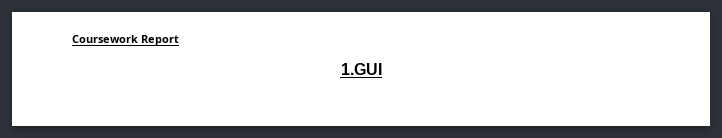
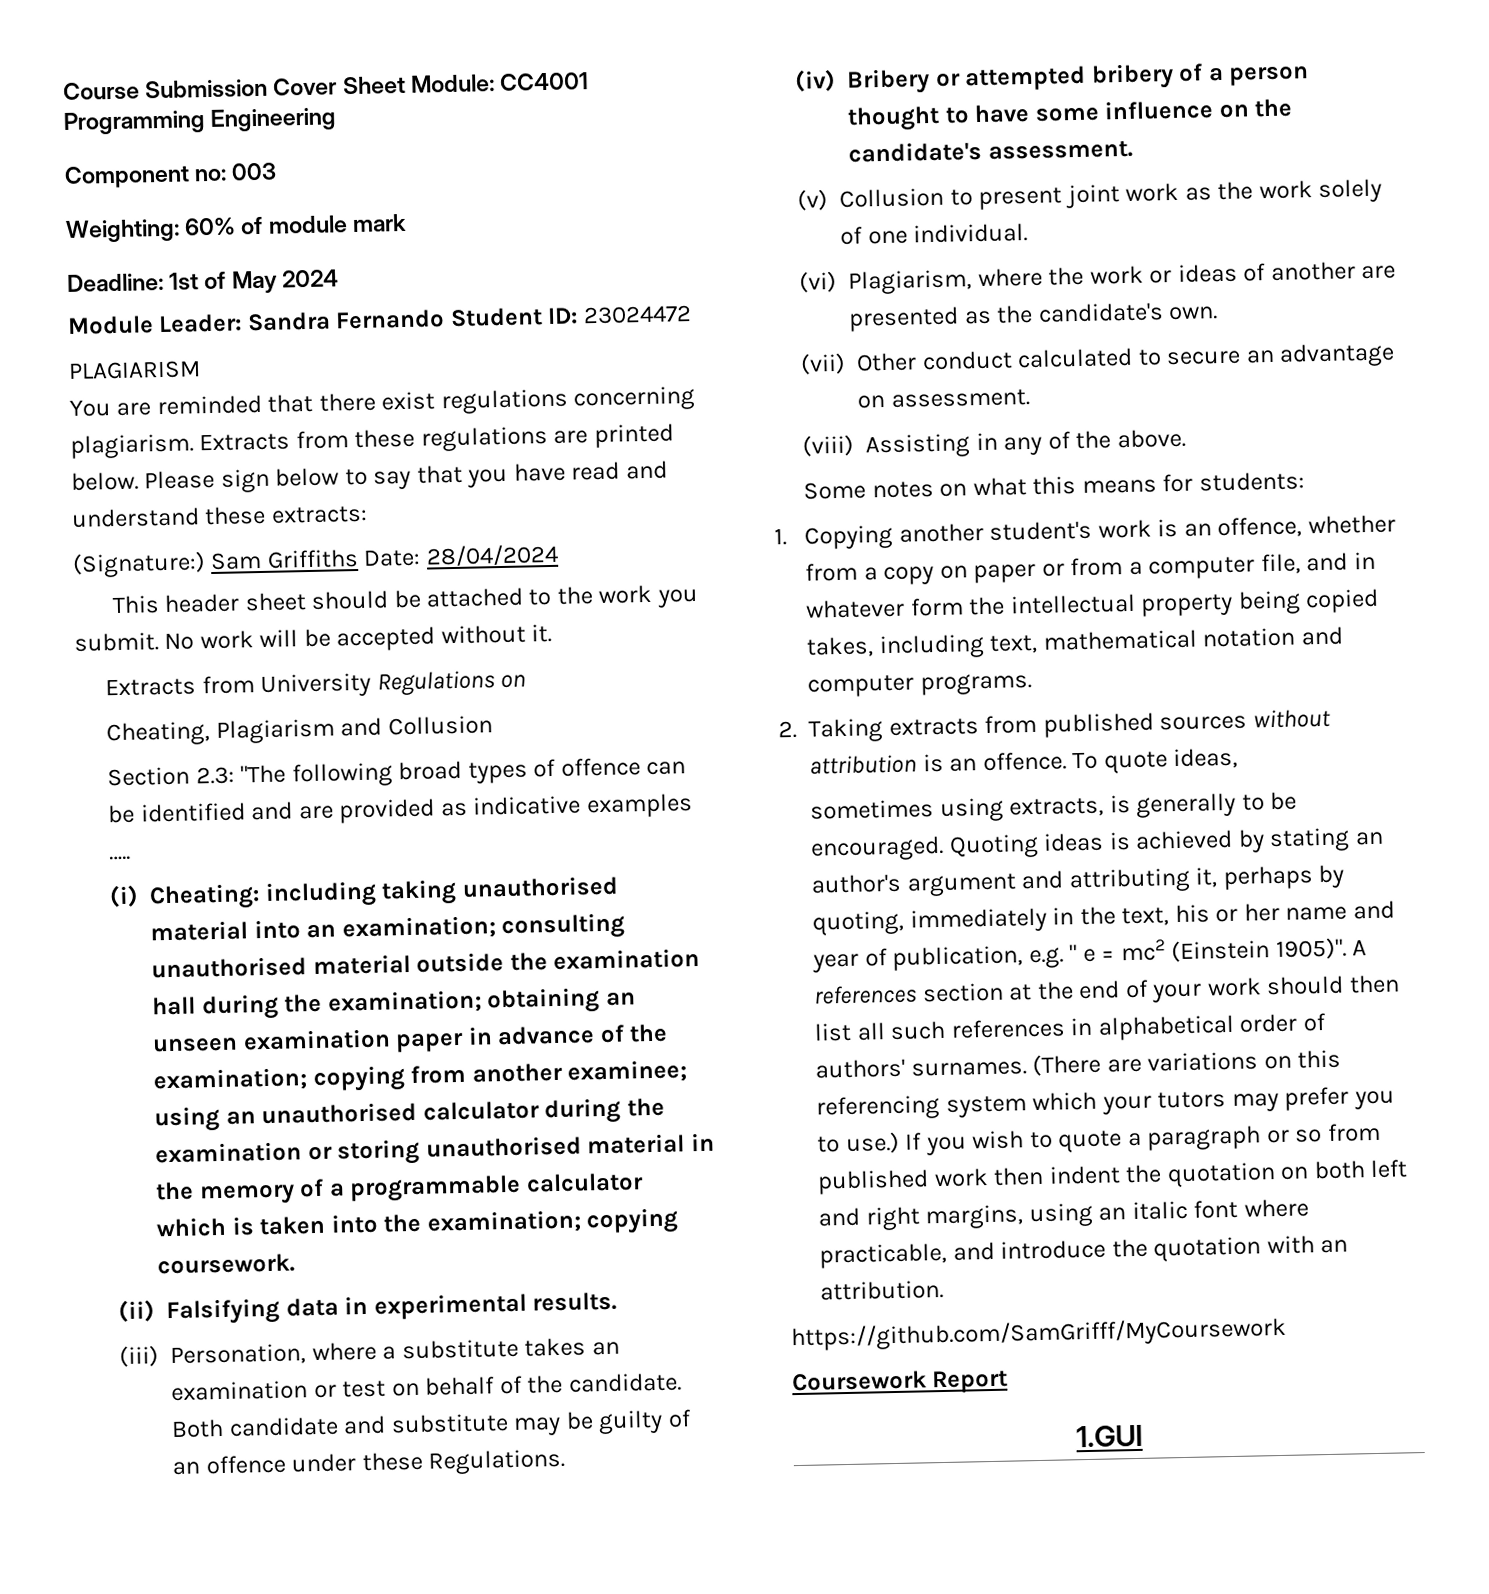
(72, 39) none -> [63,72,590,101] [63,107,338,135] [64,162,278,189] [65,213,407,243] [67,269,339,294] [67,305,692,335] [68,360,201,380] [69,385,696,417] [70,423,674,459] [71,460,668,493] [71,505,368,528] [72,543,559,578] [111,584,699,615] [74,623,553,652] [105,670,527,699] [106,715,493,747] [107,757,687,788] [108,793,693,824] [109,855,132,861] [109,875,619,911] [150,912,626,942] [151,947,701,979] [152,987,636,1021] [152,1023,669,1053] [153,1059,688,1093] [154,1097,665,1133] [155,1132,715,1166] [155,1172,644,1206] [156,1207,680,1238] [157,1253,296,1275] [118,1291,618,1326] [119,1337,620,1368] [171,1372,682,1402] [171,1409,692,1439] [172,1448,566,1476] [794,62,1310,95] [847,98,1293,132] [848,140,1133,163] [797,178,1383,211] [840,222,1029,245] [799,261,1397,295] [848,302,1219,332] [800,342,1396,375] [857,388,1030,409] [802,428,1186,459] [803,471,1305,500] [774,514,1396,550] [805,551,1376,586] [805,588,1380,619] [806,626,1343,660] [807,673,1032,698] [778,708,1331,743] [809,747,1239,775] [810,791,1298,822] [810,827,1384,862] [811,864,1346,897] [812,900,1395,936] [812,937,1368,973] [813,974,1400,1005] [814,1012,1326,1042] [815,1049,1342,1079] [816,1086,1395,1121] [817,1122,1381,1156] [817,1159,1409,1195] [818,1198,1309,1231] [819,1235,1349,1269] [820,1279,945,1301] [791,1316,1287,1352] Course Submission Cover Sheet Module: CC4001 Programming Engineering // Component no: 003 // Weighting: 60% of module mark // Deadline: 1st of May 2024 // Module Leader: Sandra Fernando Student ID: 23024472 // PLAGIARISM // You are reminded that there exist regulations concerning plagiarism. Extracts from these regulations are printed below. Please sign below to say that you have read and understand these extracts: // (Signature:) Sam Griffiths Date: 28/04/2024 // This header sheet should be attached to the work you submit. No work will be accepted without it. // Extracts from University Regulations on // Cheating, Plagiarism and Collusion // Section 2.3: "The following broad types of offence can be identified and are provided as indicative examples ….. // (i) Cheating: including taking unauthorised material into an examination; consulting unauthorised material outside the examination hall during the examination; obtaining an unseen examination paper in advance of the examination; copying from another examinee; using an unauthorised calculator during the examination or storing unauthorised material in the memory of a programmable calculator which is taken into the examination; copying coursework. // (ii) Falsifying data in experimental results. // (iii) Personation, where a substitute takes an examination or test on behalf of the candidate. Both candidate and substitute may be guilty of an offence under these Regulations. // (iv) Bribery or attempted bribery of a person thought to have some influence on the candidate's assessment. // (v) Collusion to present joint work as the work solely of one individual. // (vi) Plagiarism, where the work or ideas of another are presented as the candidate's own. // (vii) Other conduct calculated to secure an advantage on assessment. // (viii) Assisting in any of the above. // Some notes on what this means for students: // 1. Copying another student's work is an offence, whether from a copy on paper or from a computer file, and in whatever form the intellectual property being copied takes, including text, mathematical notation and computer programs. // 2. Taking extracts from published sources without attribution is an offence. To quote ideas, // sometimes using extracts, is generally to be encouraged. Quoting ideas is achieved by stating an author's argument and attributing it, perhaps by quoting, immediately in the text, his or her name and year of publication, e.g. " e = mc2 (Einstein 1905)". A references section at the end of your work should then list all such references in alphabetical order of authors' surnames. (There are variations on this referencing system which your tutors may prefer you to use.) If you wish to quote a paragraph or so from published work then indent the quotation on both left and right margins, using an italic font where practicable, and introduce the quotation with an attribution. // https://github.com/SamGrifff/MyCoursework //

